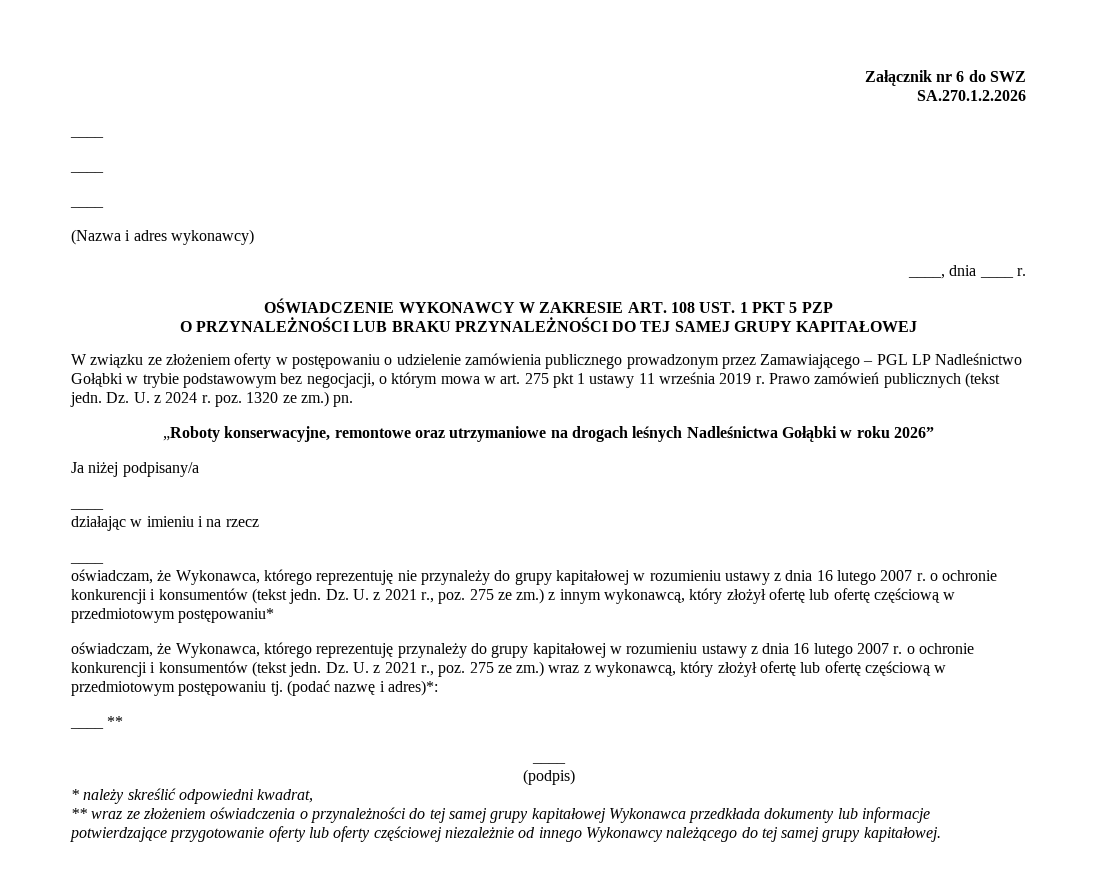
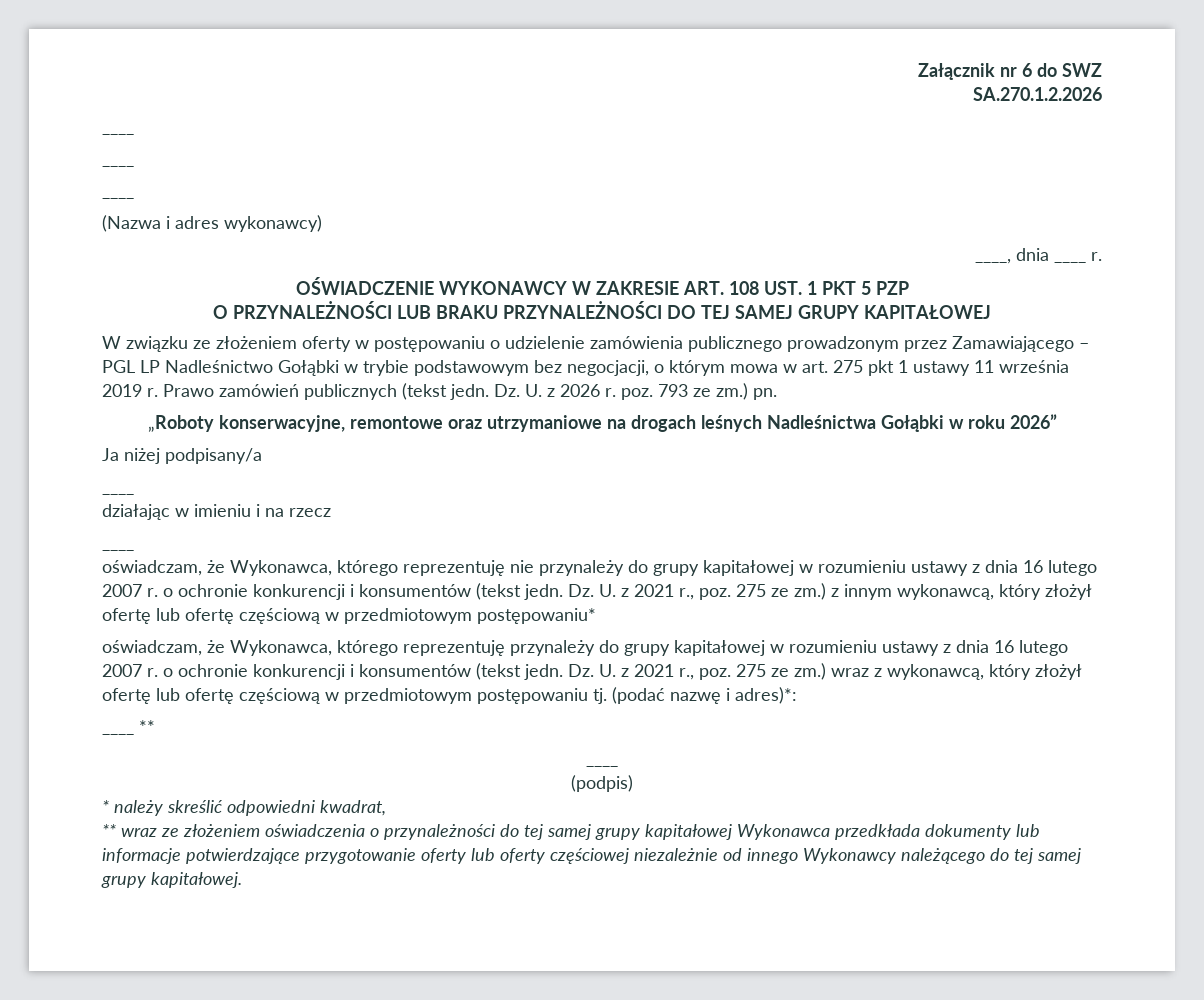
[165,392,198,403] 2024 -> [560,384,600,397] 2026
[246,392,279,403] 1320 -> [658,384,688,397] 793

